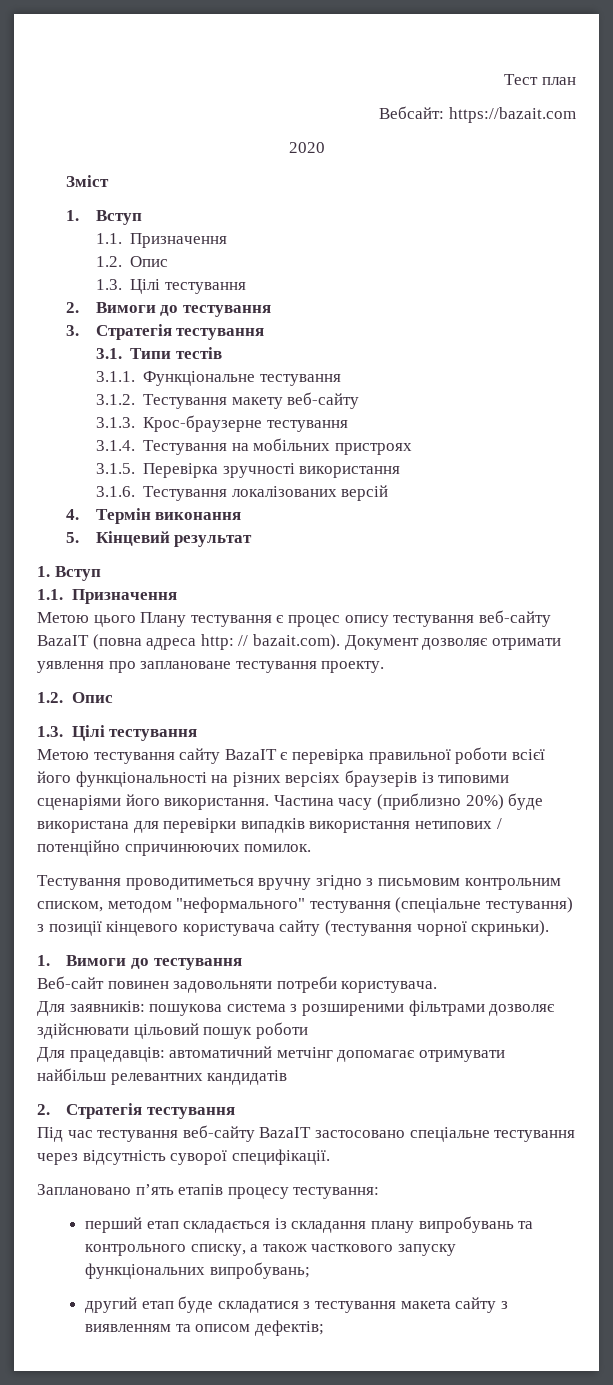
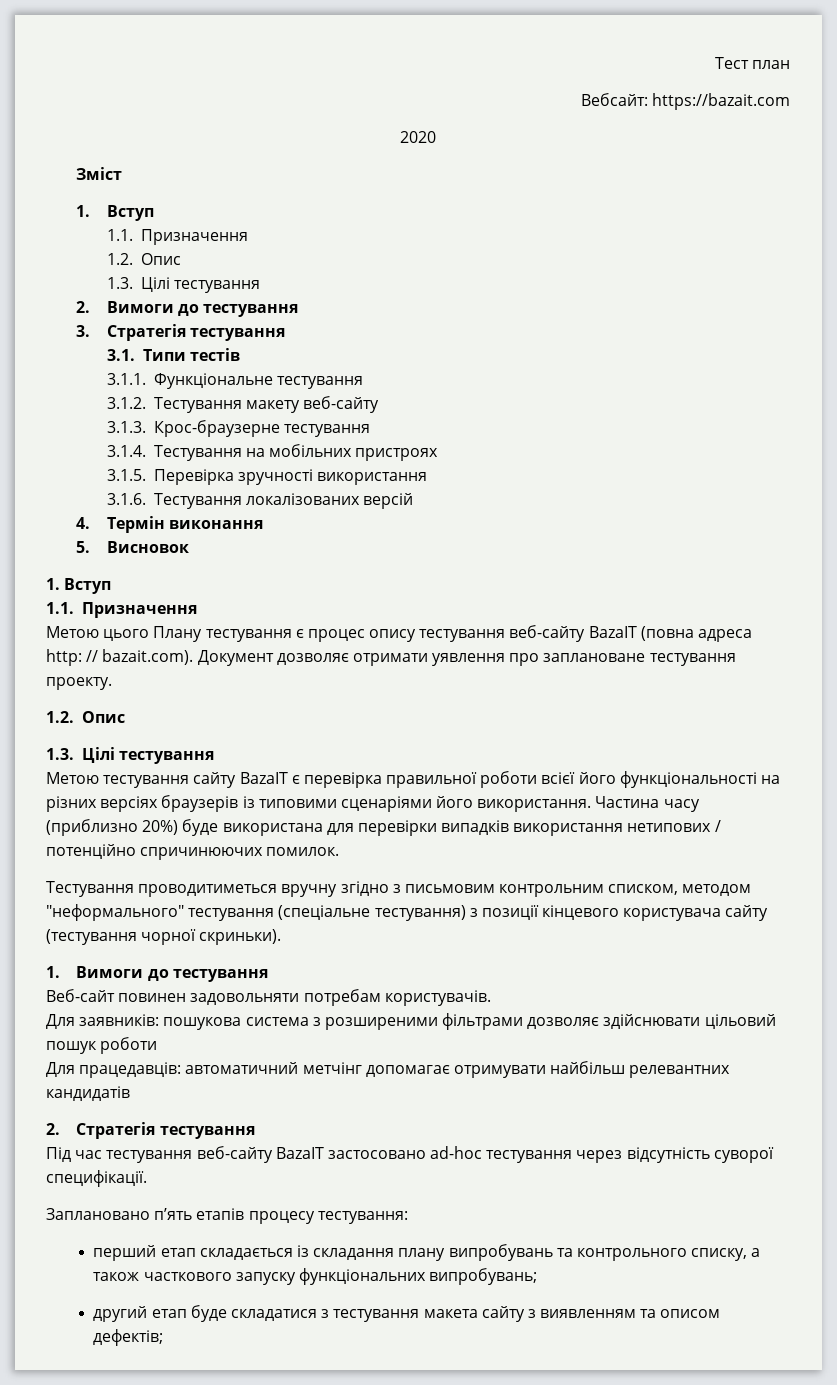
[95,531,253,547] Кінцевий результат -> [106,541,189,553] Висновок
[276,976,438,993] потреби користувача. -> [303,989,491,1006] потребам користувачів.
[409,1127,490,1142] спеціальне -> [430,1146,483,1159] ad-hoc

